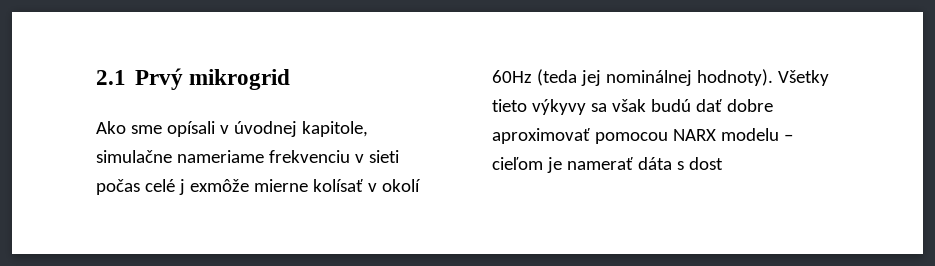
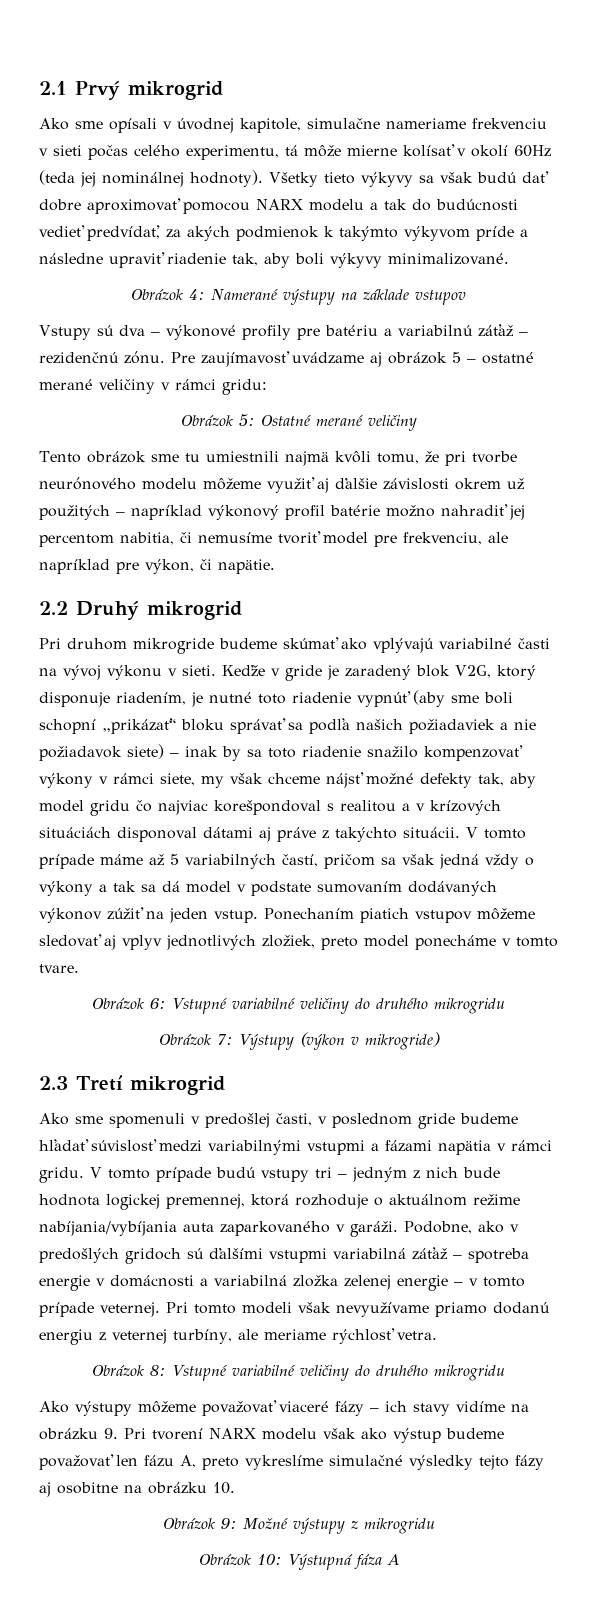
[144,179,249,195] celé j exmôže -> [134,145,341,160] celého experimentu, tá môže
[783,134,793,141] [492,157,723,173] – cieľom je namerať dáta s dost -> [370,199,518,211] [39,225,528,241] [39,252,509,268] [131,289,466,305] [39,324,528,340] [39,351,534,367] [39,379,267,395] [180,414,417,431] [39,451,517,466] [39,477,524,493] [39,504,525,520] [39,531,508,547] [39,559,275,574] [39,601,242,620] [39,637,550,654] [39,665,536,681] [39,690,513,707] [39,718,536,734] [39,744,523,761] [39,772,536,788] [39,800,501,816] [39,827,526,842] [39,854,534,869] [39,881,497,896] [39,907,535,923] [39,934,558,950] [39,964,79,973] [92,998,505,1014] [158,1032,440,1050] [39,1075,225,1095] [39,1113,518,1129] [39,1139,552,1155] [39,1167,500,1183] [39,1194,520,1210] [39,1221,519,1237] [39,1247,529,1264] [39,1275,525,1291] [39,1302,550,1317] [39,1328,437,1345] [92,1365,505,1381] [39,1400,529,1416] [39,1428,504,1443] [39,1454,544,1470] [39,1482,235,1497] [162,1518,435,1534] [198,1554,399,1570] a tak do budúcnosti vedieť predvídať, za akých podmienok k takýmto výkyvom príde a následne upraviť riadenie tak, aby boli výkyvy minimalizované. // Obrázok 4: Namerané výstupy na základe vstupov // Vstupy sú dva – výkonové profily pre batériu a variabilnú záťaž – rezidenčnú zónu. Pre zaujímavosť uvádzame aj obrázok 5 – ostatné merané veličiny v rámci gridu: // Obrázok 5: Ostatné merané veličiny // Tento obrázok sme tu umiestnili najmä kvôli tomu, že pri tvorbe neurónového modelu môžeme využiť aj ďalšie závislosti okrem už použitých – napríklad výkonový profil batérie možno nahradiť jej percentom nabitia, či nemusíme tvoriť model pre frekvenciu, ale napríklad pre výkon, či napätie. // 2.2 Druhý mikrogrid // Pri druhom mikrogride budeme skúmať ako vplývajú variabilné časti na vývoj výkonu v sieti. Keďže v gride je zaradený blok V2G, ktorý disponuje riadením, je nutné toto riadenie vypnúť (aby sme boli schopní „prikázať“ bloku správať sa podľa našich požiadaviek a nie požiadavok siete) – inak by sa toto riadenie snažilo kompenzovať výkony v rámci siete, my však chceme nájsť možné defekty tak, aby model gridu čo najviac korešpondoval s realitou a v krízových situáciách disponoval dátami aj práve z takýchto situácii. V tomto prípade máme až 5 variabilných častí, pričom sa však jedná vždy o výkony a tak sa dá model v podstate sumovaním dodávaných výkonov zúžiť na jeden vstup. Ponechaním piatich vstupov môžeme sledovať aj vplyv jednotlivých zložiek, preto model ponecháme v tomto tvare. // Obrázok 6: Vstupné variabilné veličiny do druhého mikrogridu // Obrázok 7: Výstupy (výkon v mikrogride) // 2.3 Tretí mikrogrid // Ako sme spomenuli v predošlej časti, v poslednom gride budeme hľadať súvislosť medzi variabilnými vstupmi a fázami napätia v rámci gridu. V tomto prípade budú vstupy tri – jedným z nich bude hodnota logickej premennej, ktorá rozhoduje o aktuálnom režime nabíjania/vybíjania auta zaparkovaného v garáži. Podobne, ako v predošlých gridoch sú ďalšími vstupmi variabilná záťaž – spotreba energie v domácnosti a variabilná zložka zelenej energie – v tomto prípade veternej. Pri tomto modeli však nevyužívame priamo dodanú energiu z veternej turbíny, ale meriame rýchlosť vetra. // Obrázok 8: Vstupné variabilné veličiny do druhého mikrogridu // Ako výstupy môžeme považovať viaceré fázy – ich stavy vidíme na obrázku 9. Pri tvorení NARX modelu však ako výstup budeme považovať len fázu A, preto vykreslíme simulačné výsledky tejto fázy aj osobitne na obrázku 10. // Obrázok 9: Možné výstupy z mikrogridu // Obrázok 10: Výstupná fáza A

